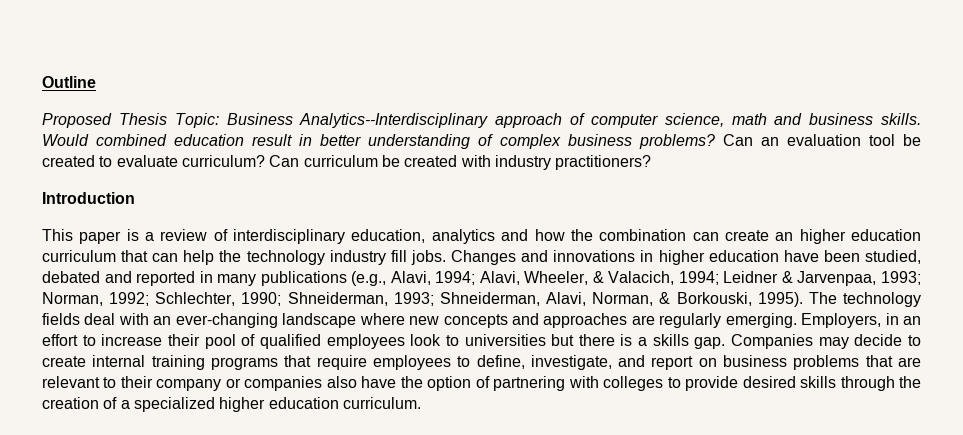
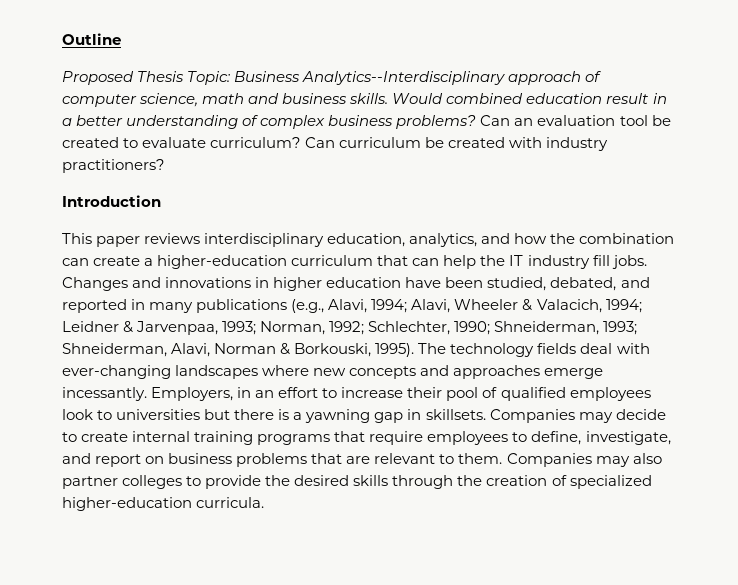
(313, 140) none -> [62,118,72,126] a
[126,229,228,241] is a review of -> [144,233,201,244] reviews
[431,229,495,244] analytics -> [409,233,478,247] analytics,
[775,229,922,244] an higher education -> [144,255,288,269] a higher-education
[246,250,325,265] technology -> [509,255,524,266] IT
[42,271,100,283] debated -> [550,277,617,291] debated,
[524,271,589,285] Wheeler, -> [454,299,519,310] Wheeler
[592,292,654,306] Norman, -> [214,343,277,354] Norman
[153,313,357,328] an ever-changing landscape -> [62,365,259,379] ever-changing landscapes
[631,313,797,328] are regularly emerging. -> [544,368,604,379] [62,387,147,401] emerge incessantly.
[652,334,726,349] skills gap. -> [305,409,486,423] yawning gap in skillsets.
[120,376,599,391] their company or companies also have the option of partnering with -> [458,453,662,467] [62,476,118,489] them. Companies may also partner
(739, 383) none -> [265,475,291,486] the
[120,397,421,412] a specialized higher education curriculum. -> [569,475,652,489] [62,497,265,511] specialized higher-education curricula.

